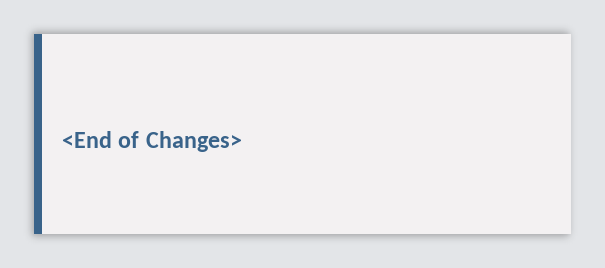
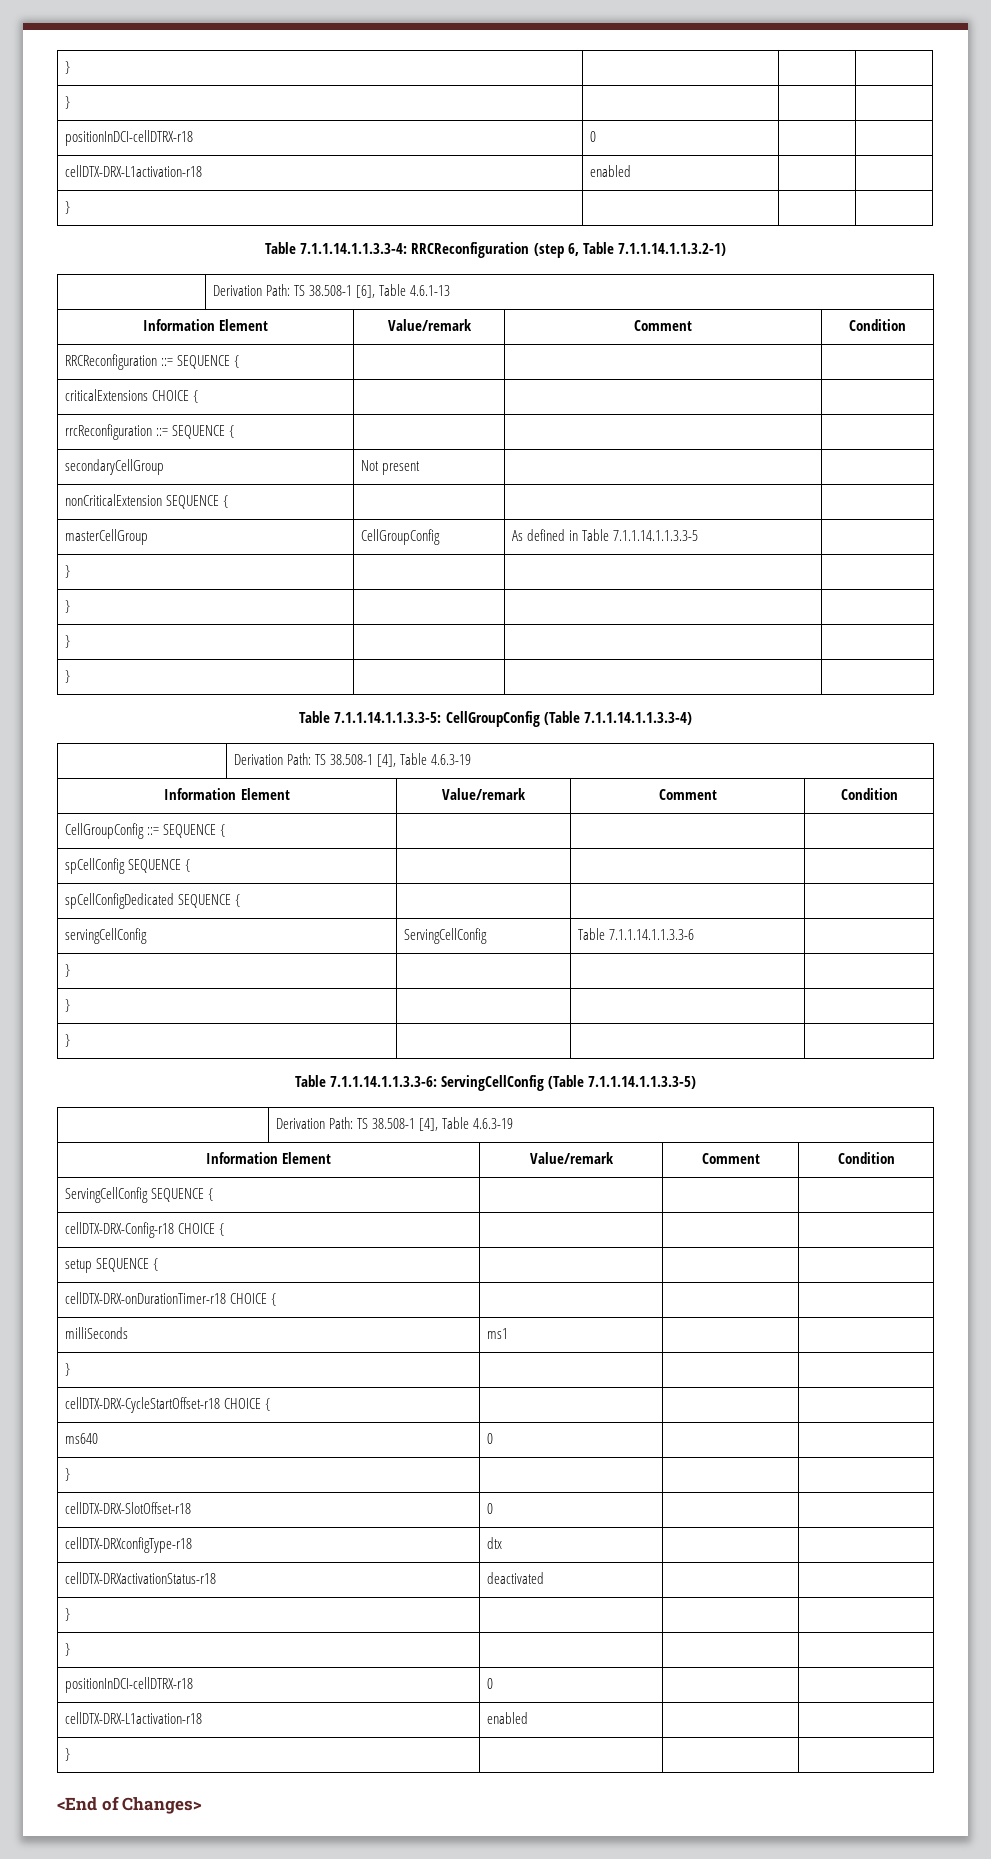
(62, 139) none -> [64,61,70,74] [64,96,70,109] [64,130,193,146] [589,131,596,142] [64,165,202,177] [589,165,631,177] [64,201,70,214] [265,242,726,258] [212,284,450,298] [142,319,269,331] [387,319,472,331] [634,320,693,331] [849,319,906,331] [64,354,239,370] [64,389,198,403] [64,424,234,440] [64,459,164,475] [360,460,420,475] [64,494,228,509] [64,529,148,545] [360,529,440,545] [511,529,698,541] [64,565,70,578] [64,600,70,613] [64,635,70,648] [64,670,70,683] [299,711,692,727] [233,753,471,767] [164,788,290,800] [442,788,526,800] [658,789,717,800] [840,788,898,800] [64,823,225,839] [64,858,190,874] [64,893,240,909] [64,928,147,944] [403,928,487,944] [577,928,694,940] [64,964,70,977] [64,999,70,1012] [64,1034,70,1047] [294,1075,697,1091] [275,1117,513,1131] [205,1152,332,1164] [529,1152,614,1164] [701,1153,760,1164] [837,1152,895,1164] [64,1187,213,1203] [64,1222,224,1238] [64,1258,158,1273] [64,1292,276,1306] [64,1327,128,1339] [486,1328,508,1339] [64,1363,70,1376] [64,1397,270,1413] [64,1433,98,1444] [486,1433,493,1444] [64,1468,70,1481] [64,1502,191,1514] [486,1503,493,1514] [64,1537,192,1553] [486,1537,502,1549] [64,1572,216,1584] [486,1572,544,1584] [64,1608,70,1621] [64,1643,70,1656] [64,1677,193,1693] [486,1678,493,1689] [64,1712,202,1724] [486,1712,528,1724] [64,1748,70,1761] } | | | // } | | | // positionInDCI-cellDTRX-r18 | 0 | | // cellDTX-DRX-L1activation-r18 | enabled | | // } | | | // Table 7.1.1.14.1.1.3.3-4: RRCReconfiguration (step 6, Table 7.1.1.14.1.1.3.2-1) // | Derivation Path: TS 38.508-1 [6], Table 4.6.1-13 // Information Element | Value/remark | Comment | Condition // RRCReconfiguration ::= SEQUENCE { | | | // criticalExtensions CHOICE { | | | // rrcReconfiguration ::= SEQUENCE { | | | // secondaryCellGroup | Not present | | // nonCriticalExtension SEQUENCE { | | | // masterCellGroup | CellGroupConfig | As defined in Table 7.1.1.14.1.1.3.3-5 | // } | | | // } | | | // } | | | // } | | | // Table 7.1.1.14.1.1.3.3-5: CellGroupConfig (Table 7.1.1.14.1.1.3.3-4) // | Derivation Path: TS 38.508-1 [4], Table 4.6.3-19 // Information Element | Value/remark | Comment | Condition // CellGroupConfig ::= SEQUENCE { | | | // spCellConfig SEQUENCE { | | | // spCellConfigDedicated SEQUENCE { | | | // servingCellConfig | ServingCellConfig | Table 7.1.1.14.1.1.3.3-6 | // } | | | // } | | | // } | | | // Table 7.1.1.14.1.1.3.3-6: ServingCellConfig (Table 7.1.1.14.1.1.3.3-5) // | Derivation Path: TS 38.508-1 [4], Table 4.6.3-19 // Information Element | Value/remark | Comment | Condition // ServingCellConfig SEQUENCE { | | | // cellDTX-DRX-Config-r18 CHOICE { | | | // setup SEQUENCE { | | | // cellDTX-DRX-onDurationTimer-r18 CHOICE { | | | // milliSeconds | ms1 | | // } | | | // cellDTX-DRX-CycleStartOffset-r18 CHOICE { | | | // ms640 | 0 | | // } | | | // cellDTX-DRX-SlotOffset-r18 | 0 | | // cellDTX-DRXconfigType-r18 | dtx | | // cellDTX-DRXactivationStatus-r18 | deactivated | | // } | | | // } | | | // positionInDCI-cellDTRX-r18 | 0 | | // cellDTX-DRX-L1activation-r18 | enabled | | // } | | | //

